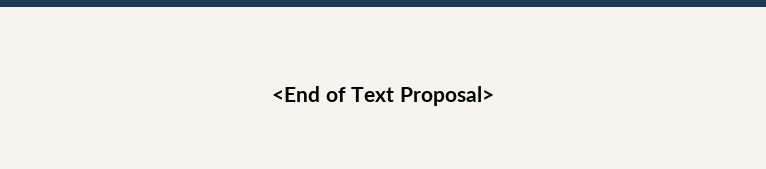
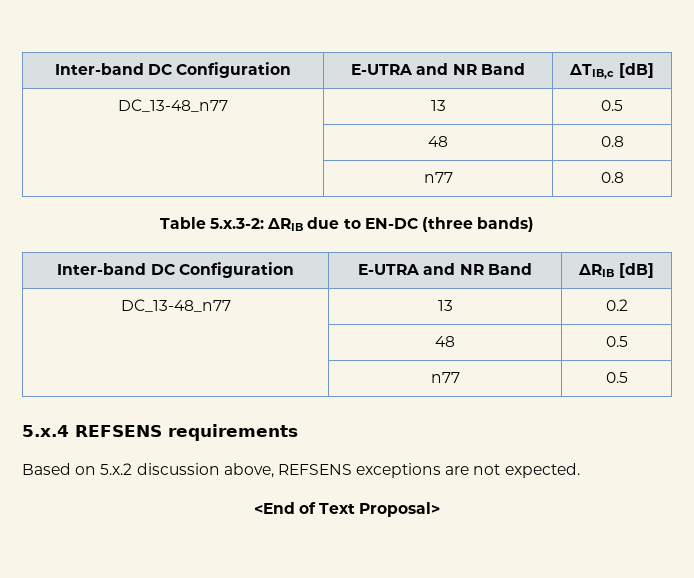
(271, 94) none -> [54,62,292,78] [351,63,525,75] [569,63,654,79] [118,99,228,112] [430,100,446,111] [601,100,623,111] [428,136,448,147] [600,136,624,147] [423,172,453,183] [600,172,624,183] [159,217,535,232] [57,262,294,278] [358,263,532,275] [578,263,654,278] [120,299,231,312] [437,300,453,311] [605,299,628,311] [435,336,455,347] [605,336,628,347] [430,372,460,383] [605,372,628,383] [22,424,298,441] [22,463,580,478] Inter-band DC Configuration | E-UTRA and NR Band | ΔTIB,c [dB] // DC_13-48_n77 | 13 | 0.5 // | 48 | 0.8 // | n77 | 0.8 // Table 5.x.3-2: ΔRIB due to EN-DC (three bands) // Inter-band DC Configuration | E-UTRA and NR Band | ΔRIB [dB] // DC_13-48_n77 | 13 | 0.2 // | 48 | 0.5 // | n77 | 0.5 // 5.x.4 REFSENS requirements // Based on 5.x.2 discussion above, REFSENS exceptions are not expected. //

